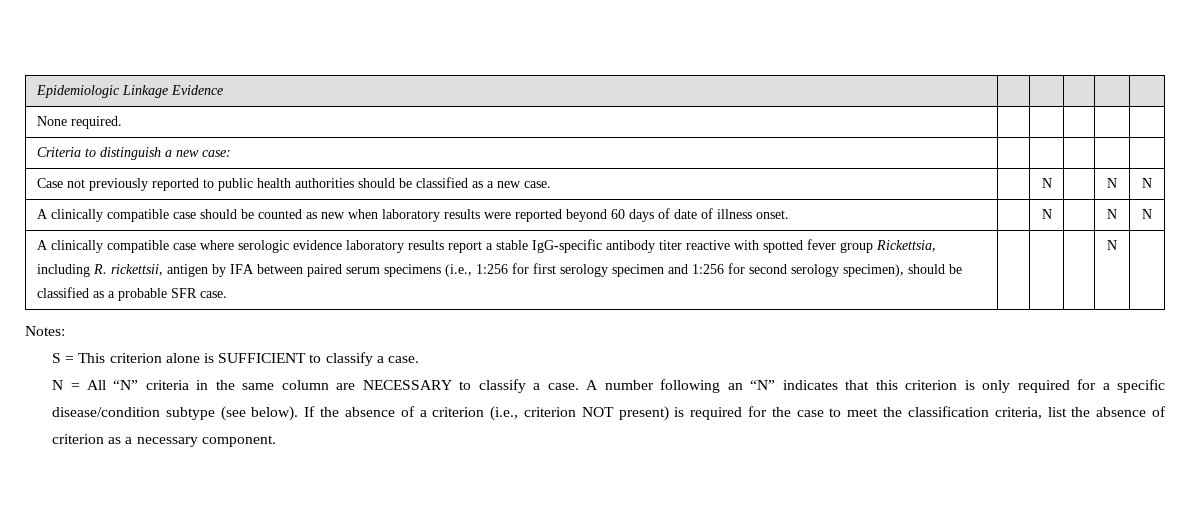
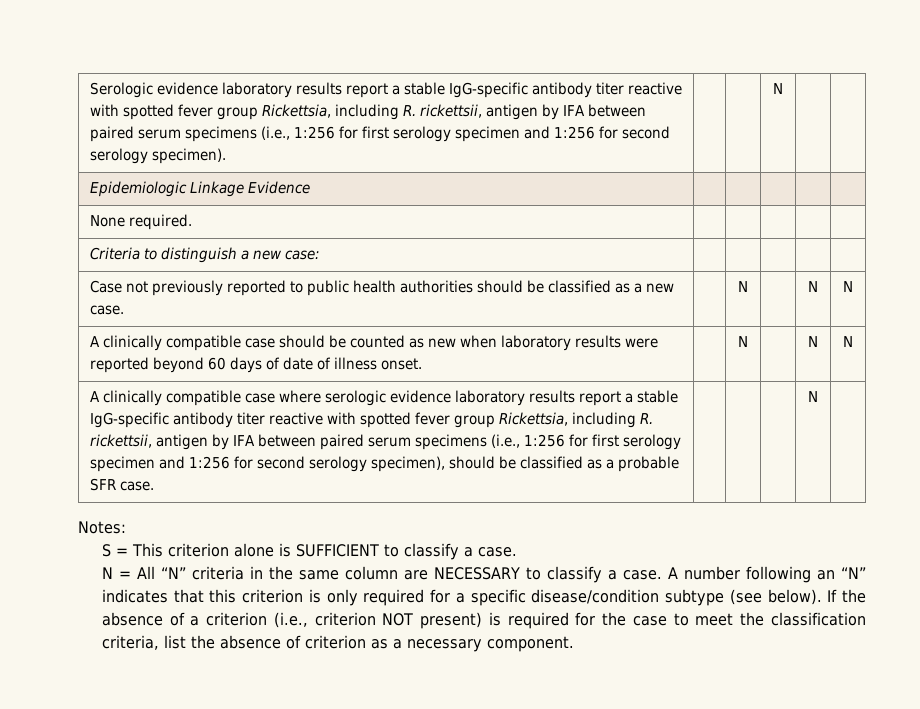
(35, 91) none -> [89,82,682,98] [89,104,646,120] [89,126,670,142] [89,148,226,164] [773,83,783,94] Serologic evidence laboratory results report a stable IgG-specific antibody titer reactive with spotted fever group Rickettsia, including R. rickettsii, antigen by IFA between paired serum specimens (i.e., 1:256 for first serology specimen and 1:256 for second serology specimen). | | | N | | //

